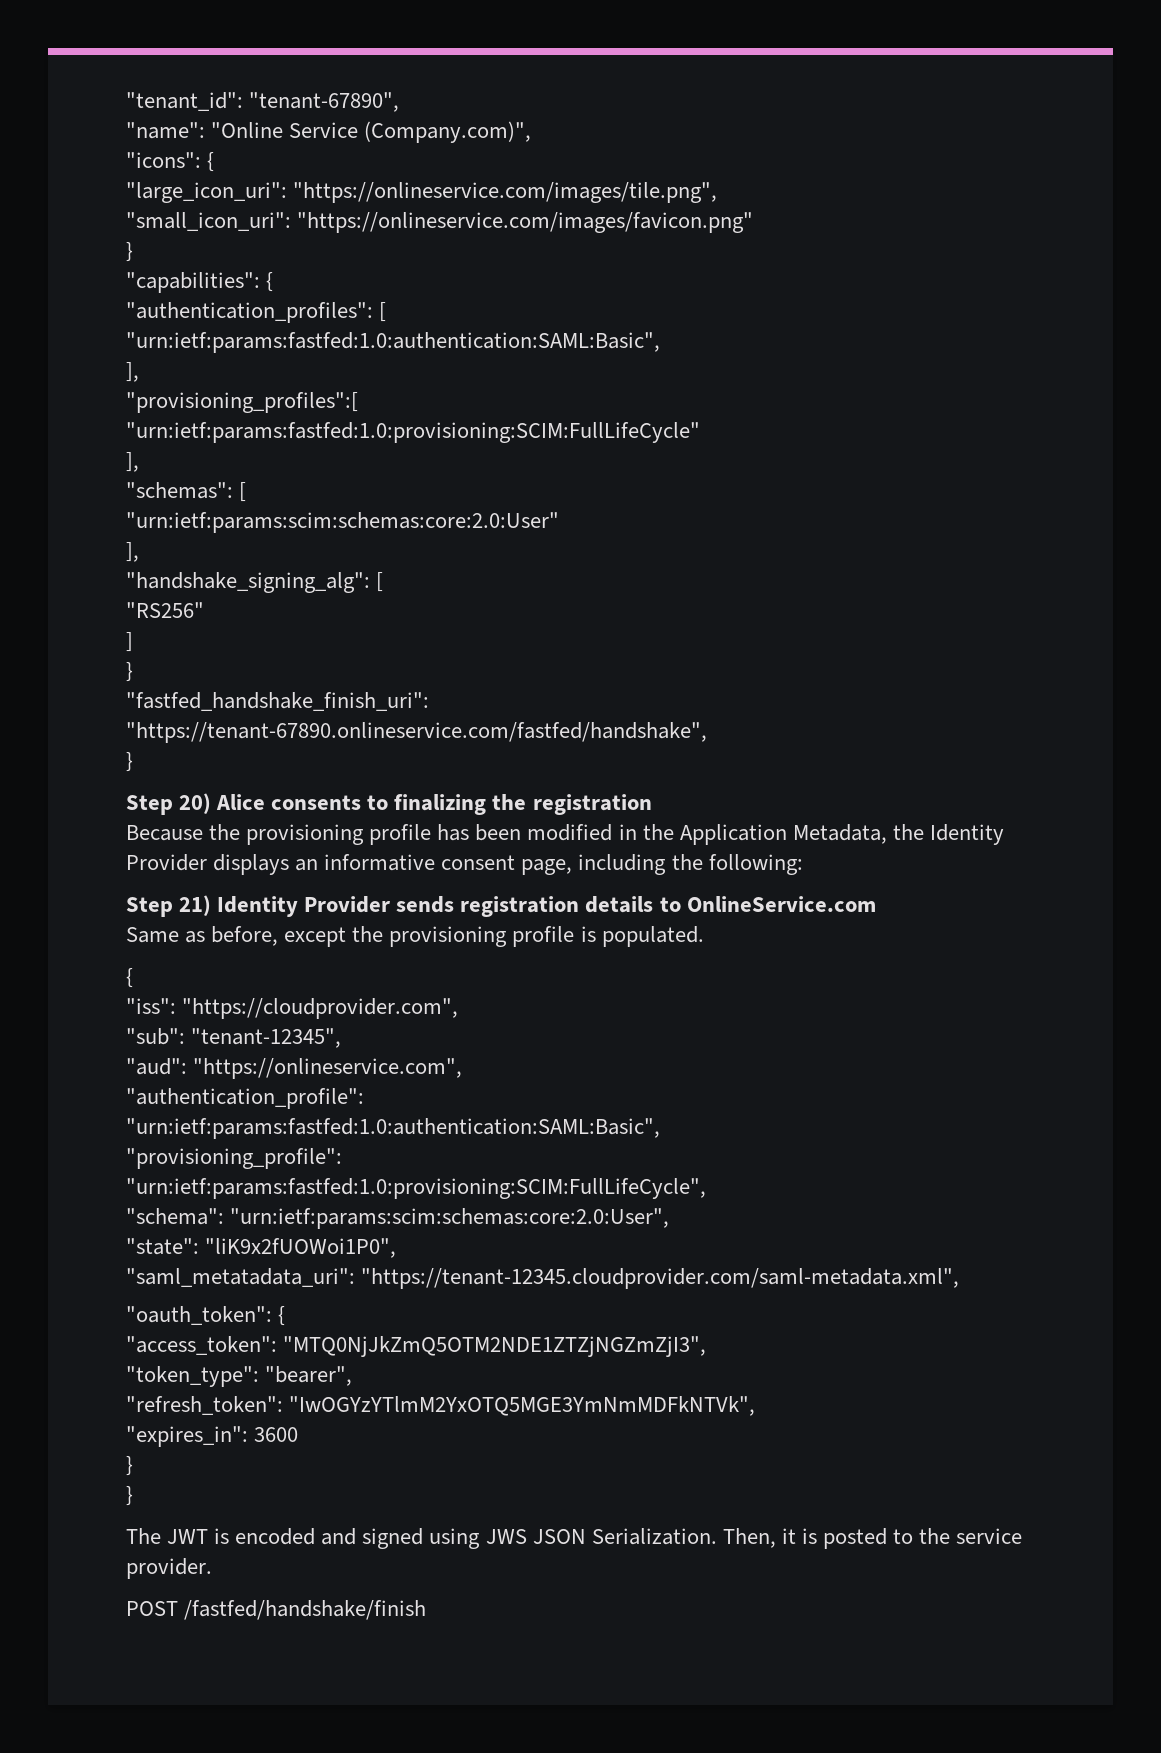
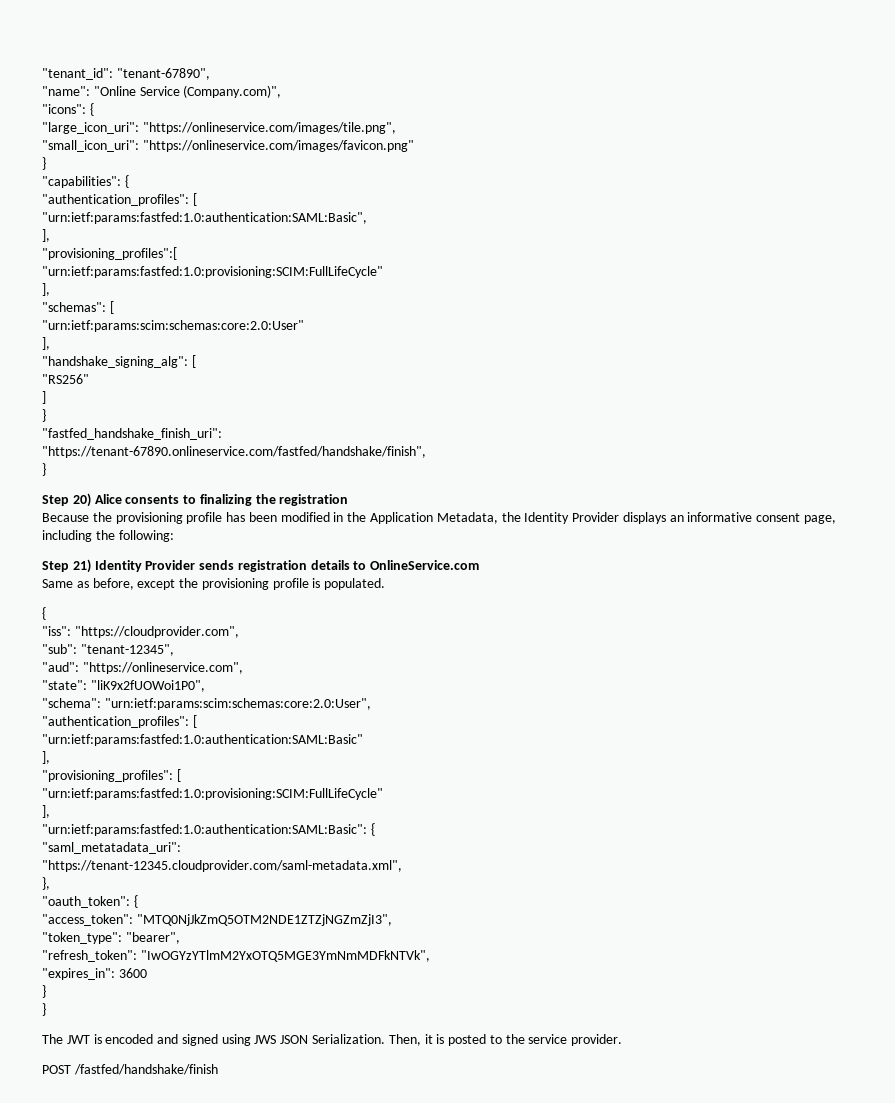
[126,722,707,743] "https://tenant-67890.onlineservice.com/fastfed/handshake", -> [42,446,426,458] "https://tenant-67890.onlineservice.com/fastfed/handshake/finish",
[126,1088,364,1109] [126,1118,660,1139] [126,1148,342,1169] [126,1178,706,1199] [126,1208,670,1229] [126,1238,397,1258] "authentication_profile": // "urn:ietf:params:fastfed:1.0:authentication:SAML:Basic", // "provisioning_profile": // "urn:ietf:params:fastfed:1.0:provisioning:SCIM:FullLifeCycle", // "schema": "urn:ietf:params:scim:schemas:core:2.0:User", // "state": "liK9x2fUOWoi1P0", -> [42,680,205,692] [42,698,371,710] [42,715,197,728] [42,734,363,746] [42,751,50,764] [42,769,181,782] [42,788,383,800] [42,805,50,818] [42,823,375,836] "state": "liK9x2fUOWoi1P0", // "schema": "urn:ietf:params:scim:schemas:core:2.0:User", // "authentication_profiles": [ // "urn:ietf:params:fastfed:1.0:authentication:SAML:Basic" // ], // "provisioning_profiles": [ // "urn:ietf:params:fastfed:1.0:provisioning:SCIM:FullLifeCycle" // ], // "urn:ietf:params:fastfed:1.0:authentication:SAML:Basic": {
(355, 1277) none -> (181, 848) //
(960, 1278) none -> [42,877,50,890] // },

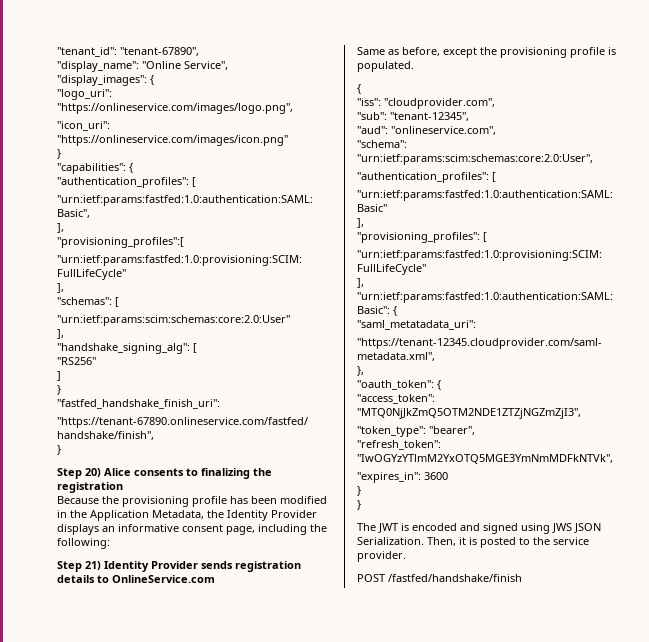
[42,85,282,98] [42,103,94,116] [42,122,396,134] [42,140,414,152] "name": "Online Service (Company.com)", // "icons": { // "large_icon_uri": "https://onlineservice.com/images/tile.png", // "small_icon_uri": "https://onlineservice.com/images/favicon.png" -> [57,61,228,72] [57,75,154,86] [57,89,112,100] [57,103,293,114] [57,121,110,131] [57,135,288,146] "display_name": "Online Service", // "display_images": { // "logo_uri": "https://onlineservice.com/images/logo.png", // "icon_uri": "https://onlineservice.com/images/icon.png"
[74,626,239,638] "https://cloudprovider.com", -> [384,98,495,109] "cloudprovider.com",
[82,662,243,674] [42,680,205,692] "https://onlineservice.com", // "state": "liK9x2fUOWoi1P0", -> [391,126,496,135] "onlineservice.com",

